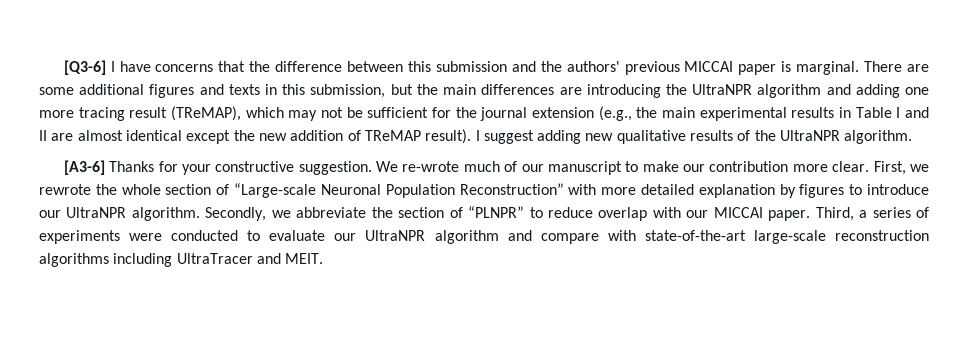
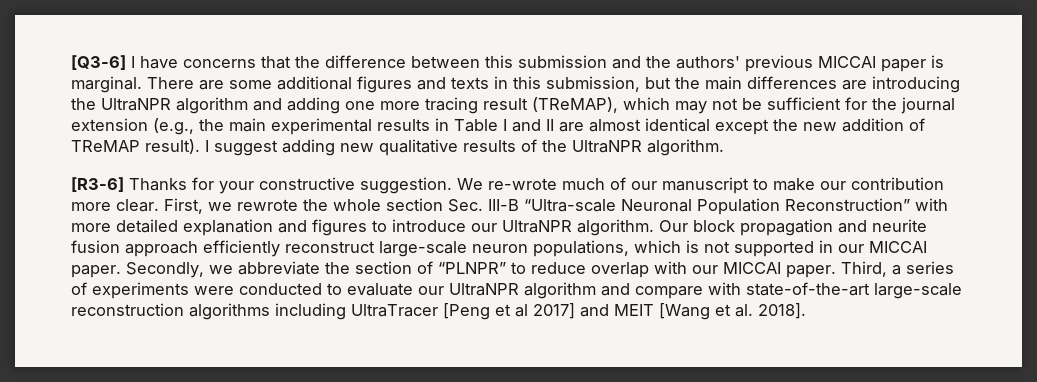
[63,160,105,175] [A3-6] -> [71,177,124,192] [R3-6]
[216,183,317,198] of “Large-scale -> [448,199,616,212] Sec. III-B “Ultra-scale
[779,184,796,198] by -> [278,220,307,233] and
(200, 214) none -> [659,219,927,236] [71,240,927,257] [71,265,121,278] Our block propagation and neurite fusion approach efficiently reconstruct large-scale neuron populations, which is not supported in our MICCAI paper.
[256,253,324,264] and MEIT. -> [443,303,806,320] [Peng et al 2017] and MEIT [Wang et al. 2018].

